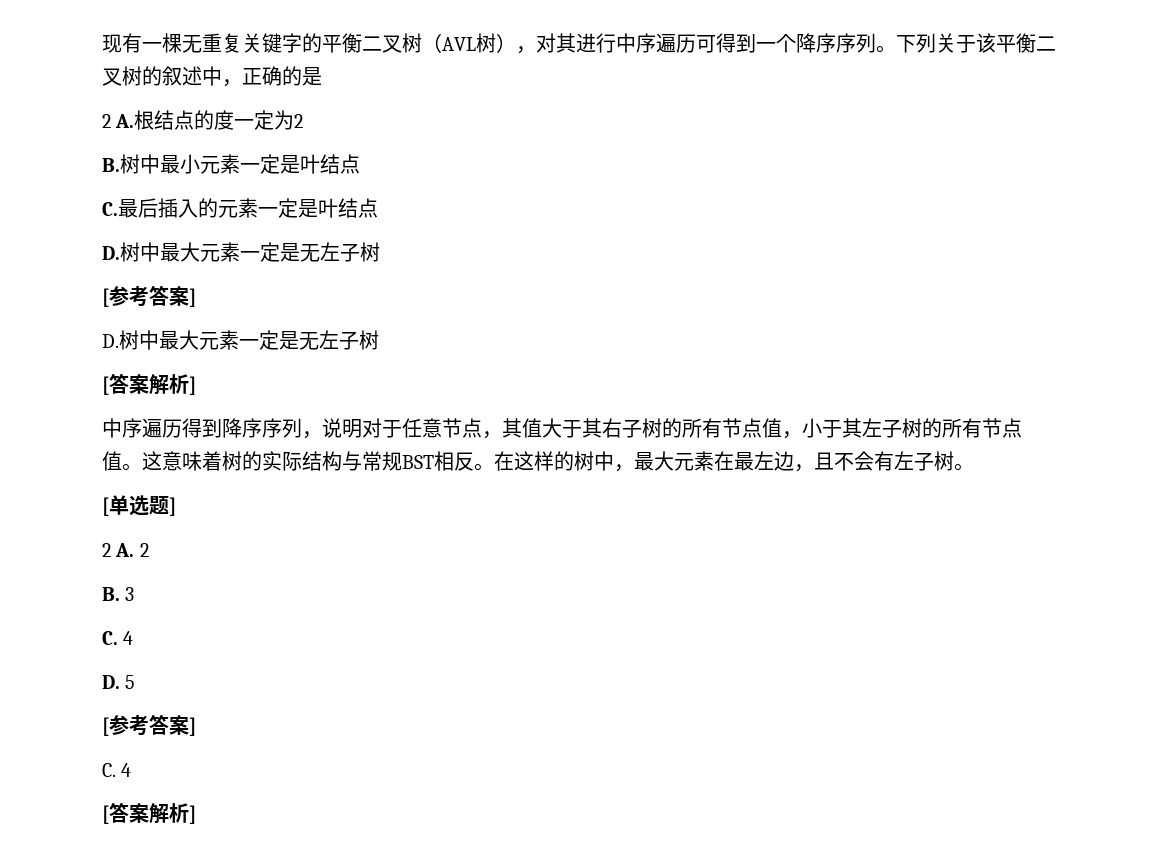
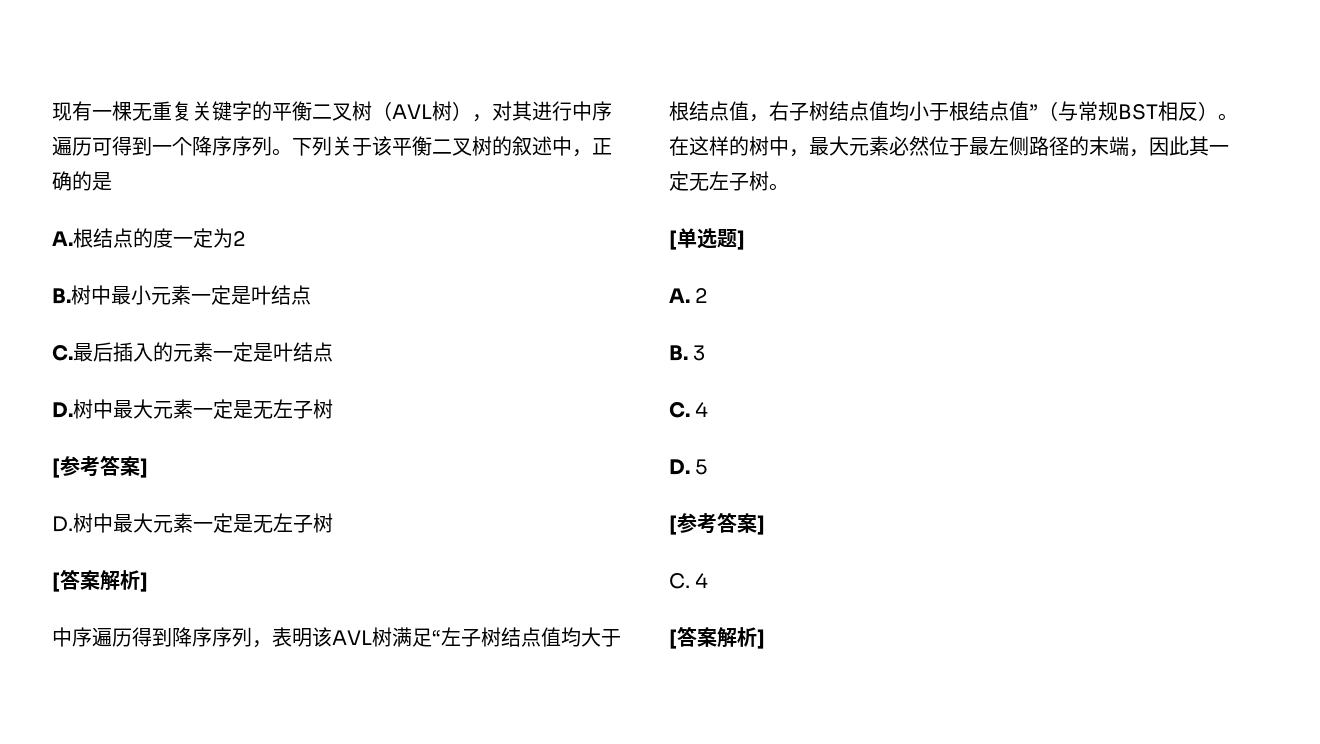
[102,114,111,128] 2 -> (112, 181) none
[322,418,1022,439] [102,451,342,471] 说明对于任意节点，其值大于其右子树的所有节点值，小于其左子树的所有节点值。这意味着树的实际结构 -> [272,627,621,647] [669,101,1058,122] 表明该AVL树满足“左子树结点值均大于根结点值，右子树结点值均小于根结点值”（
(474, 461) none -> [1198,101,1218,121] ）
[714,451,894,472] 在最左边，且不会有 -> [889,136,1229,157] [669,171,709,191] 必然位于最左侧路径的末端，因此其一定无
[102,543,111,557] 2 -> (745, 240) none

